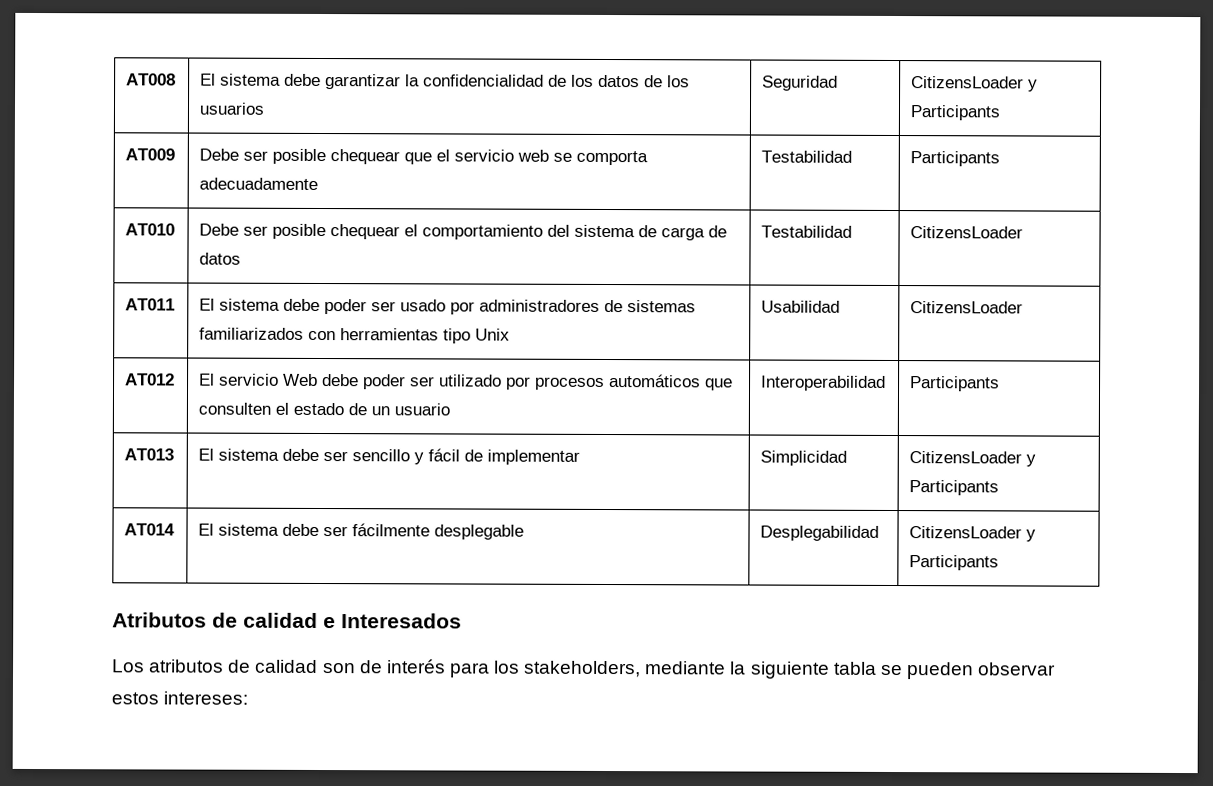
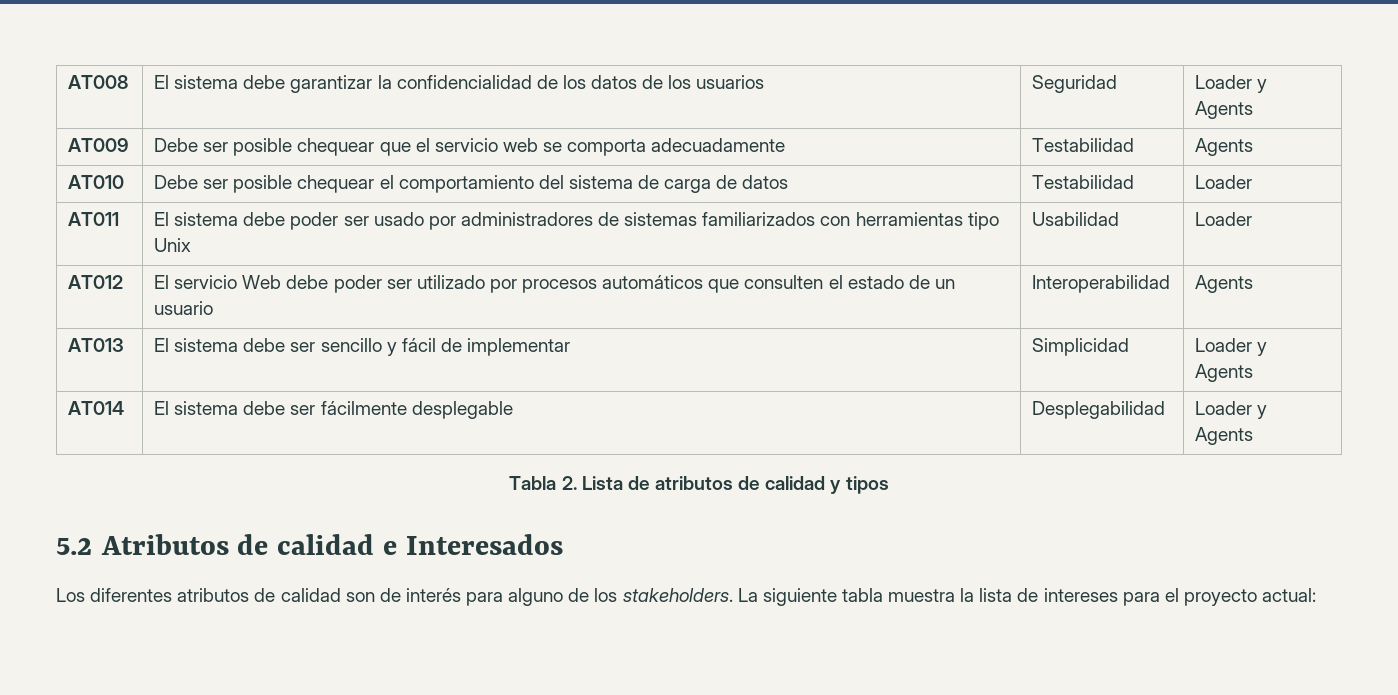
[911,76,1039,92] [910,105,1002,121] CitizensLoader y Participants -> [1195,75,1268,93] [1195,101,1254,119] Loader y Agents
[910,151,1001,167] Participants -> [1195,138,1254,156] Agents
[910,226,1024,239] CitizensLoader -> [1195,175,1253,189] Loader
[910,301,1024,314] CitizensLoader -> [1195,212,1253,226] Loader
[910,376,1001,392] Participants -> [1195,275,1254,293] Agents
[909,451,1037,467] [909,480,1000,496] CitizensLoader y Participants -> [1195,338,1268,356] [1195,364,1254,382] Loader y Agents
[909,526,1037,542] [909,555,1000,571] CitizensLoader y Participants // -> [1195,401,1268,419] [1195,427,1254,445] [509,476,889,494] [56,538,92,555] Loader y Agents // Tabla 2. Lista de atributos de calidad y tipos // 5.2
(145, 666) none -> [90,588,173,602] diferentes
[494,660,1057,680] [111,691,249,705] los stakeholders, mediante la siguiente tabla se pueden observar estos intereses: -> [508,588,1317,606] alguno de los stakeholders. La siguiente tabla muestra la lista de intereses para el proyecto actual:

